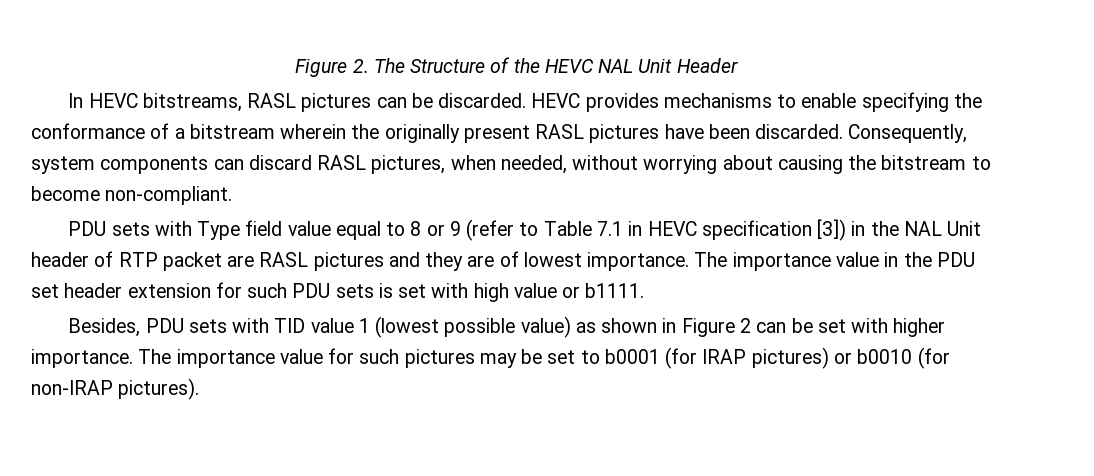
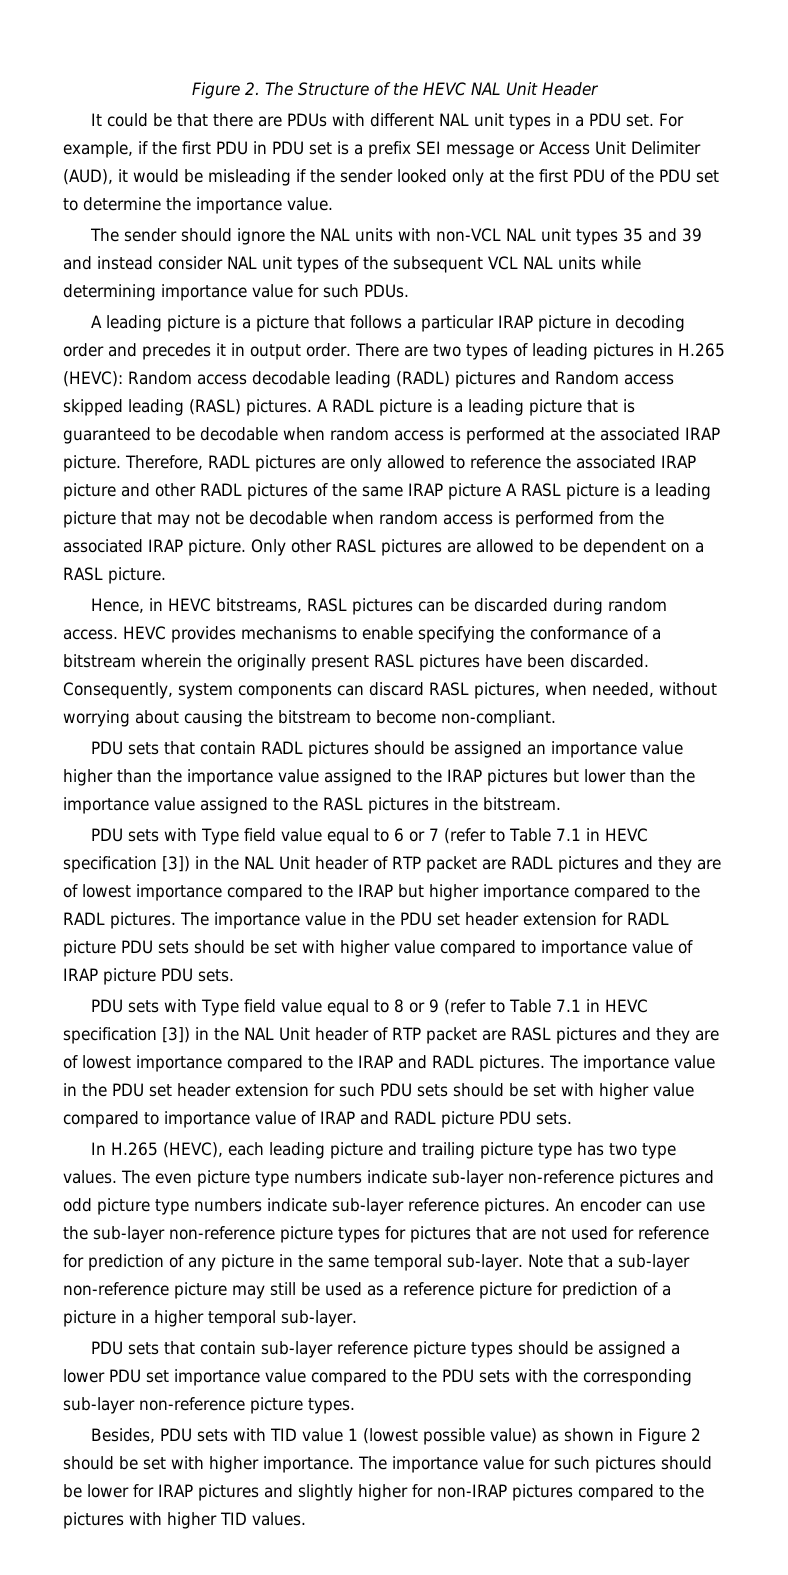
[68,93,84,108] In -> [91,113,685,130] [63,141,701,158] [63,169,719,186] [63,197,333,214] [90,228,703,245] [63,256,641,273] [63,284,409,301] [91,315,686,332] [63,343,725,360] [63,371,674,388] [63,399,635,416] [63,427,720,444] [63,455,696,472] [63,483,711,500] [63,511,664,528] [63,539,704,556] [63,567,166,584] [91,598,164,613] It could be that there are PDUs with different NAL unit types in a PDU set. For example, if the first PDU in PDU set is a prefix SEI message or Access Unit Delimiter (AUD), it would be misleading if the sender looked only at the first PDU of the PDU set to determine the importance value. // The sender should ignore the NAL units with non-VCL NAL unit types 35 and 39 and instead consider NAL unit types of the subsequent VCL NAL units while determining importance value for such PDUs. // A leading picture is a picture that follows a particular IRAP picture in decoding order and precedes it in output order. There are two types of leading pictures in H.265 (HEVC): Random access decodable leading (RADL) pictures and Random access skipped leading (RASL) pictures. A RADL picture is a leading picture that is guaranteed to be decodable when random access is performed at the associated IRAP picture. Therefore, RADL pictures are only allowed to reference the associated IRAP picture and other RADL pictures of the same IRAP picture A RASL picture is a leading picture that may not be decodable when random access is performed from the associated IRAP picture. Only other RASL pictures are allowed to be dependent on a RASL picture. // Hence, in
[438,93,527,108] discarded. -> [474,598,668,615] [63,629,118,640] discarded during random access.
(233, 195) none -> [91,741,684,758] [63,769,695,786] [63,797,561,814] [91,828,649,845] [63,856,721,873] [63,884,700,901] [63,912,669,929] [63,940,693,957] [63,968,234,985] // PDU sets that contain RADL pictures should be assigned an importance value higher than the importance value assigned to the IRAP pictures but lower than the importance value assigned to the RASL pictures in the bitstream. // PDU sets with Type field value equal to 6 or 7 (refer to Table 7.1 in HEVC specification [3]) in the NAL Unit header of RTP packet are RADL pictures and they are of lowest importance compared to the IRAP but higher importance compared to the RADL pictures. The importance value in the PDU set header extension for RADL picture PDU sets should be set with higher value compared to importance value of IRAP picture PDU sets.
[587,252,690,271] importance. -> [136,1055,545,1072] importance compared to the IRAP and RADL pictures.
[378,283,645,302] is set with high value or b1111. -> [453,1083,694,1100] [63,1111,572,1128] [91,1142,677,1159] [63,1170,714,1187] [63,1198,705,1215] [63,1226,709,1243] [63,1254,690,1271] [63,1282,671,1299] [63,1310,357,1327] [91,1341,681,1358] [63,1369,692,1386] [63,1397,355,1414] should be set with higher value compared to importance value of IRAP and RADL picture PDU sets. // In H.265 (HEVC), each leading picture and trailing picture type has two type values. The even picture type numbers indicate sub-layer non-reference pictures and odd picture type numbers indicate sub-layer reference pictures. An encoder can use the sub-layer non-reference picture types for pictures that are not used for reference for prediction of any picture in the same temporal sub-layer. Note that a sub-layer non-reference picture may still be used as a reference picture for prediction of a picture in a higher temporal sub-layer. // PDU sets that contain sub-layer reference picture types should be assigned a lower PDU set importance value compared to the PDU sets with the corresponding sub-layer non-reference picture types.
[756,322,787,333] can -> [63,1456,114,1470] should
[479,347,950,369] [31,378,200,400] may be set to b0001 (for IRAP pictures) or b0010 (for non-IRAP pictures). -> [661,1456,712,1470] [63,1484,704,1501] [63,1512,306,1529] should be lower for IRAP pictures and slightly higher for non-IRAP pictures compared to the pictures with higher TID values.

